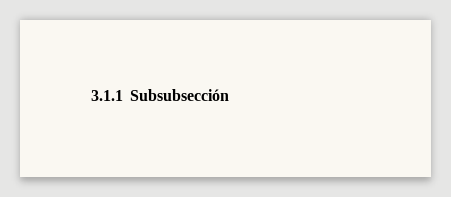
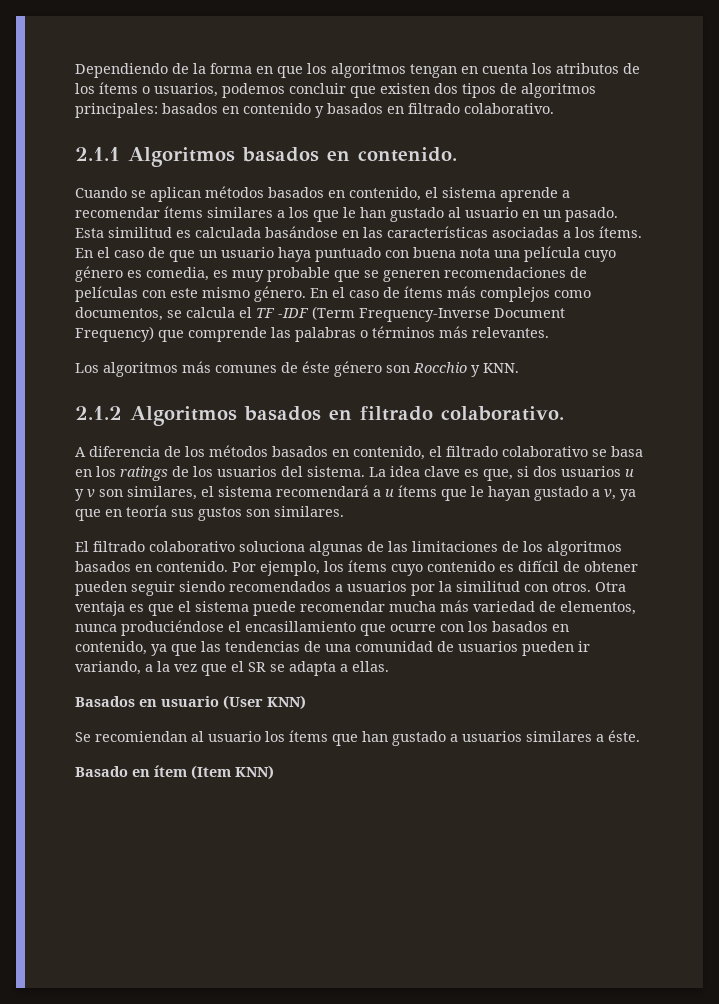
[91,89,230,101] 3.1.1 Subsubsección -> [75,63,640,78] [75,82,596,98] [75,103,554,118] [75,147,457,167] [75,186,570,202] [75,206,618,222] [75,226,642,238] [75,246,616,262] [75,266,587,282] [75,286,591,302] [75,306,565,322] [75,326,549,342] [75,361,519,377] [75,406,564,426] [75,445,643,460] [75,466,634,481] [75,485,636,501] [75,505,344,521] [75,541,622,556] [75,560,638,576] [75,581,626,596] [75,600,636,616] [75,620,569,636] [75,641,590,656] [75,661,389,676] [75,695,306,710] [75,730,640,746] [75,765,274,780] Dependiendo de la forma en que los algoritmos tengan en cuenta los atributos de los ítems o usuarios, podemos concluir que existen dos tipos de algoritmos principales: basados en contenido y basados en filtrado colaborativo. // 2.1.1 Algoritmos basados en contenido. // Cuando se aplican métodos basados en contenido, el sistema aprende a recomendar ítems similares a los que le han gustado al usuario en un pasado. Esta similitud es calculada basándose en las características asociadas a los ítems. En el caso de que un usuario haya puntuado con buena nota una película cuyo género es comedia, es muy probable que se generen recomendaciones de películas con este mismo género. En el caso de ítems más complejos como documentos, se calcula el TF -IDF (Term Frequency-Inverse Document Frequency) que comprende las palabras o términos más relevantes. // Los algoritmos más comunes de éste género son Rocchio y KNN. // 2.1.2 Algoritmos basados en filtrado colaborativo. // A diferencia de los métodos basados en contenido, el filtrado colaborativo se basa en los ratings de los usuarios del sistema. La idea clave es que, si dos usuarios u y v son similares, el sistema recomendará a u ítems que le hayan gustado a v, ya que en teoría sus gustos son similares. // El filtrado colaborativo soluciona algunas de las limitaciones de los algoritmos basados en contenido. Por ejemplo, los ítems cuyo contenido es difícil de obtener pueden seguir siendo recomendados a usuarios por la similitud con otros. Otra ventaja es que el sistema puede recomendar mucha más variedad de elementos, nunca produciéndose el encasillamiento que ocurre con los basados en contenido, ya que las tendencias de una comunidad de usuarios pueden ir variando, a la vez que el SR se adapta a ellas. // Basados en usuario (User KNN) // Se recomiendan al usuario los ítems que han gustado a usuarios similares a éste. // Basado en ítem (Item KNN)

